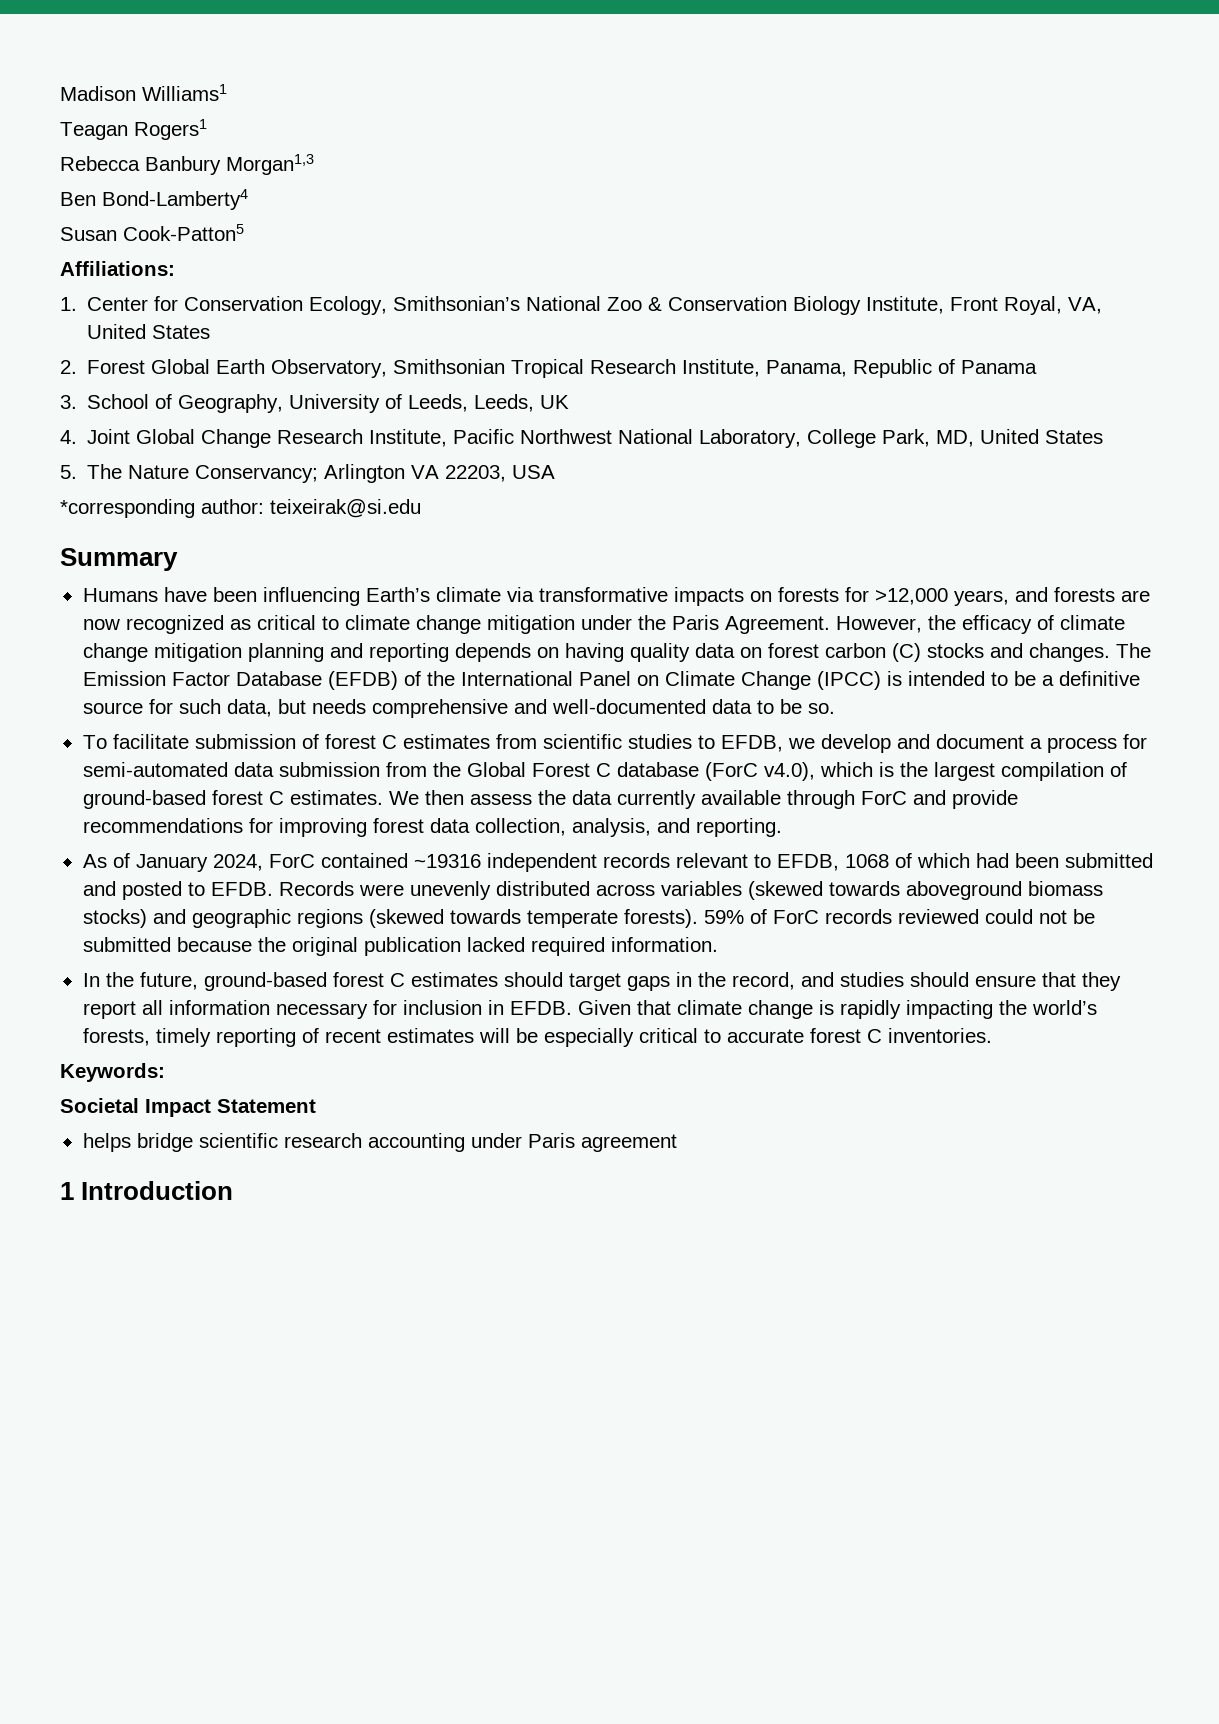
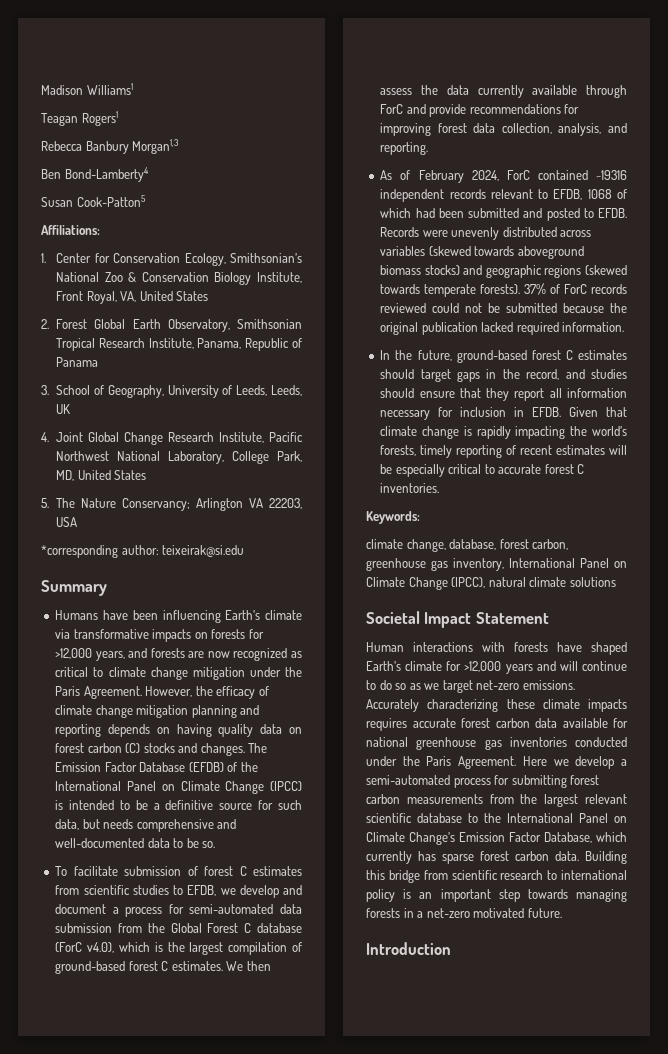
[135,854,208,872] January -> [418,170,464,183] February
[703,910,744,924] 59% -> [524,283,547,295] 37%
[60,1098,316,1117] [82,1133,677,1152] [60,1182,74,1200] Societal Impact Statement // helps bridge scientific research accounting under Paris agreement // 1 -> [366,539,569,552] [366,558,627,571] [366,577,616,590] [366,611,549,628] [366,642,627,655] [366,661,627,674] [366,680,575,693] [366,699,627,712] [366,718,628,731] [366,737,627,750] [366,756,627,769] [366,775,600,788] [366,794,627,807] [366,813,627,823] [366,832,627,845] [366,851,627,864] [366,870,627,883] [366,889,627,902] [366,908,562,918] climate change, database, forest carbon, greenhouse gas inventory, International Panel on Climate Change (IPCC), natural climate solutions // Societal Impact Statement // Human interactions with forests have shaped Earth’s climate for >12,000 years and will continue to do so as we target net-zero emissions. Accurately characterizing these climate impacts requires accurate forest carbon data available for national greenhouse gas inventories conducted under the Paris Agreement. Here we develop a semi-automated process for submitting forest carbon measurements from the largest relevant scientific database to the International Panel on Climate Change’s Emission Factor Database, which currently has sparse forest carbon data. Building this bridge from scientific research to international policy is an important step towards managing forests in a net-zero motivated future. //

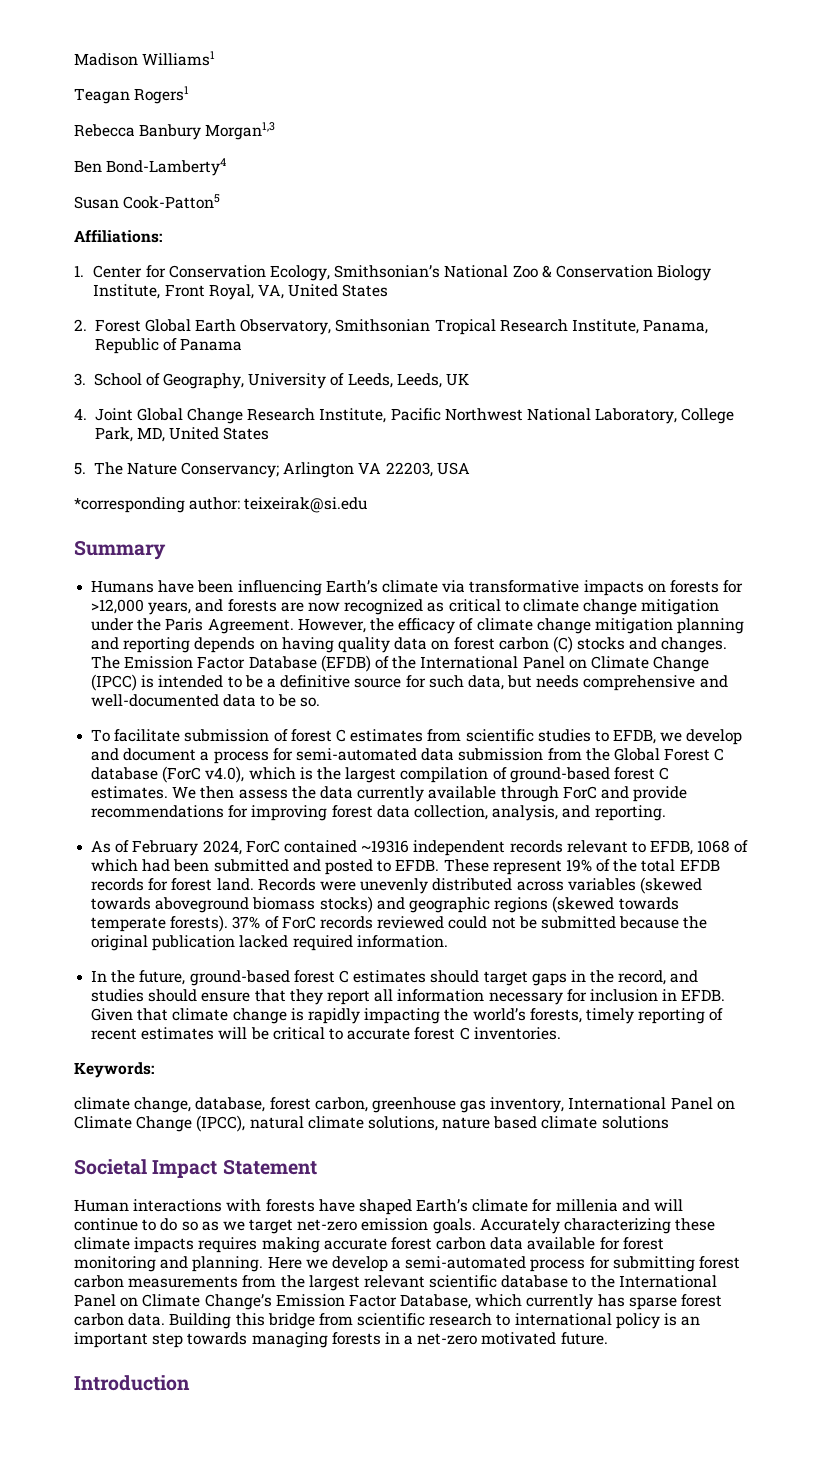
(627, 213) none -> [443,859,720,875] [91,878,254,891] These represent 19% of the total EFDB records for forest land.
[395,464,445,477] especially -> (269, 1033) none
(567, 582) none -> [367,1116,598,1131] solutions, nature based climate
[464,661,533,674] >12,000 years -> [555,1199,618,1212] millenia
[522,680,575,690] emissions. -> [361,1218,476,1234] emission goals.
(407, 724) none -> [261,1237,320,1253] making
[366,737,627,750] [366,756,517,769] national greenhouse gas inventories conducted under the Paris Agreement. -> [622,1237,664,1250] [74,1256,264,1272] forest monitoring and planning.

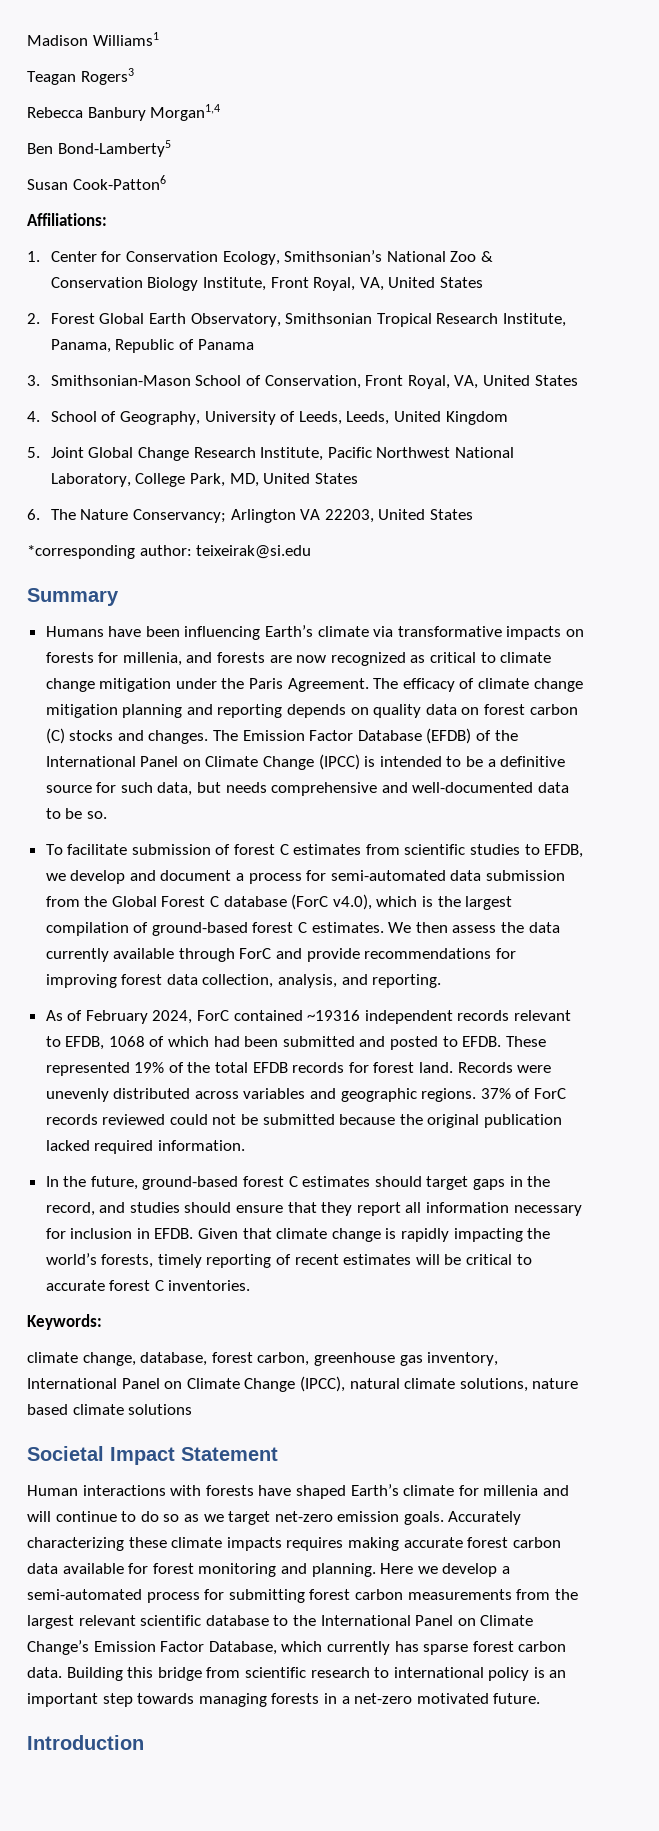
[134,86,190,104] Rogers1 -> [80,68,134,85] Rogers3
[205,122,276,140] Morgan1,3 -> [150,104,221,121] Morgan1,4
[106,158,227,176] Bond-Lamberty4 -> [57,140,171,157] Bond-Lamberty5
[123,194,221,209] Cook-Patton5 -> [72,175,166,190] Cook-Patton6
(86, 379) none -> [50,375,578,389] [27,411,40,422] Smithsonian-Mason School of Conservation, Front Royal, VA, United States // 4.
[446,373,470,386] [74,408,87,420] UK // 4. -> [393,411,508,425] [27,447,40,458] United Kingdom // 5.
[74,462,86,475] 5. -> [27,509,40,520] 6.
[436,462,470,475] USA -> [378,509,473,520] United States
[91,599,192,615] >12,000 years, -> [122,652,182,666] millenia,
[297,618,394,633] However, the -> [373,678,399,689] The
[281,637,334,653] having -> (369, 711) none
[492,860,562,875] represent -> [45,1062,130,1076] represented
[639,877,702,894] [91,896,679,913] [91,915,229,932] (skewed towards aboveground biomass stocks) and geographic regions (skewed towards temperate forests). -> [310,1088,477,1102] and geographic regions.

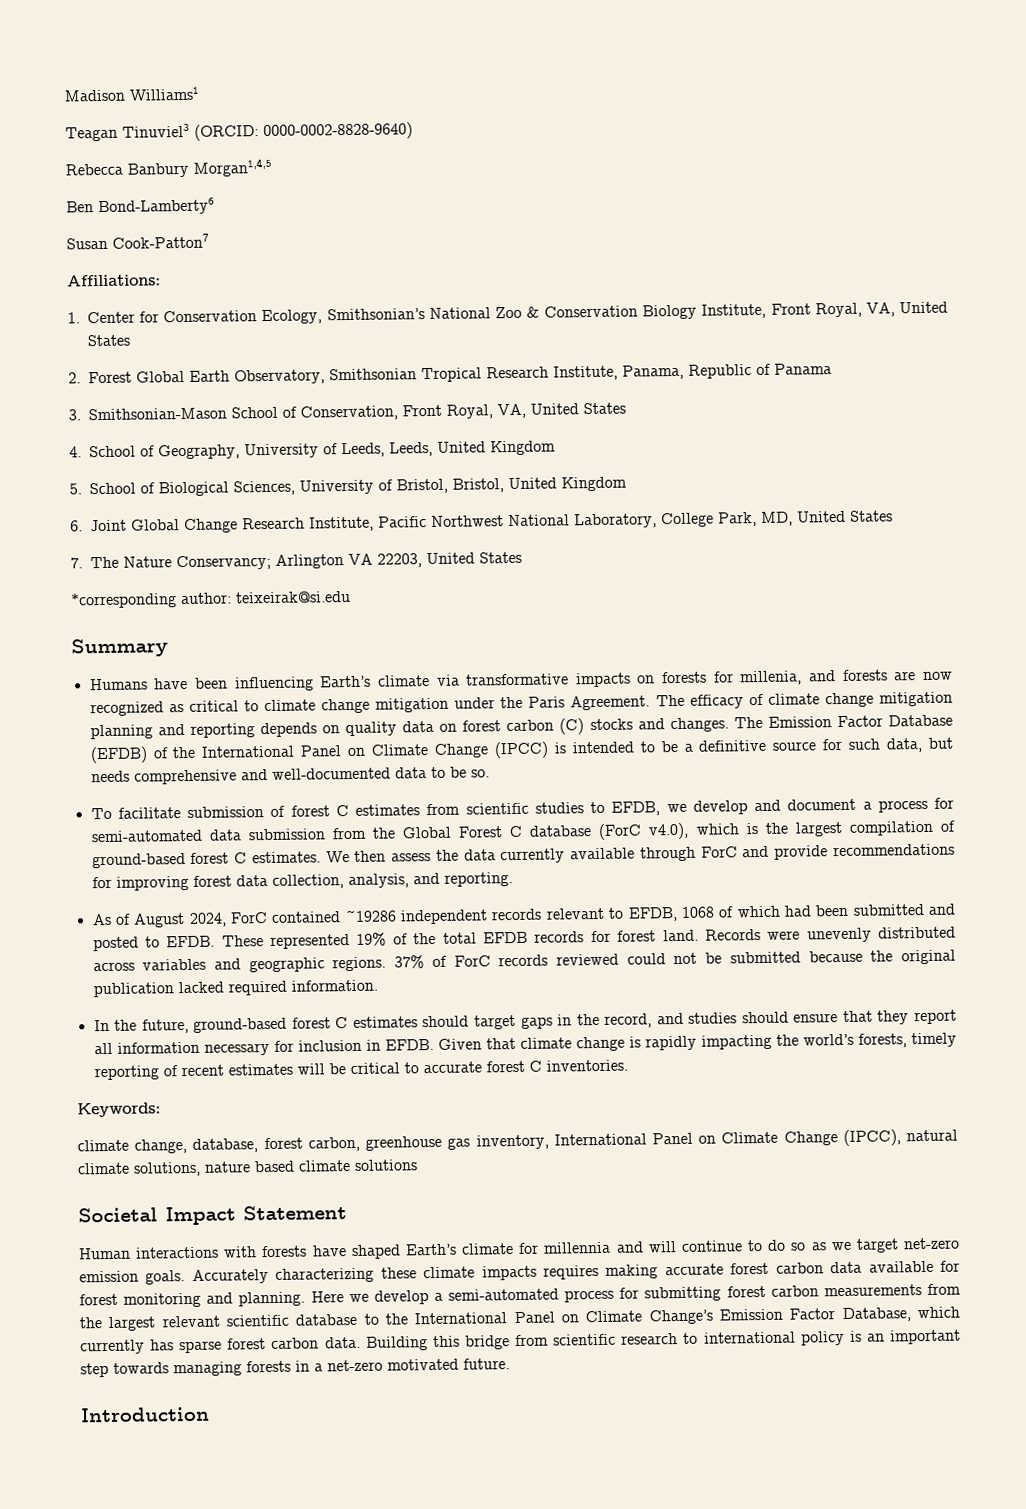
[80,68,134,85] Rogers3 -> [122,122,413,141] Tinuviel3 (ORCID: 0000-0002-8828-9640)
[150,104,221,121] Morgan1,4 -> [193,157,272,177] Morgan1,4,5
[57,140,171,157] Bond-Lamberty5 -> [98,197,215,216] Bond-Lamberty6
[72,175,166,190] Cook-Patton6 -> [112,233,209,249] Cook-Patton7
(40, 452) none -> [89,476,627,497] [70,520,83,532] School of Biological Sciences, University of Bristol, Bristol, United Kingdom // 6.
[27,509,40,520] 6. -> [70,557,83,569] 7.
[85,1010,148,1024] February -> [133,913,186,928] August
[307,1010,361,1021] ~19316 -> [344,909,397,923] ~19286
[483,1485,539,1496] millenia -> [543,1241,612,1254] millennia

